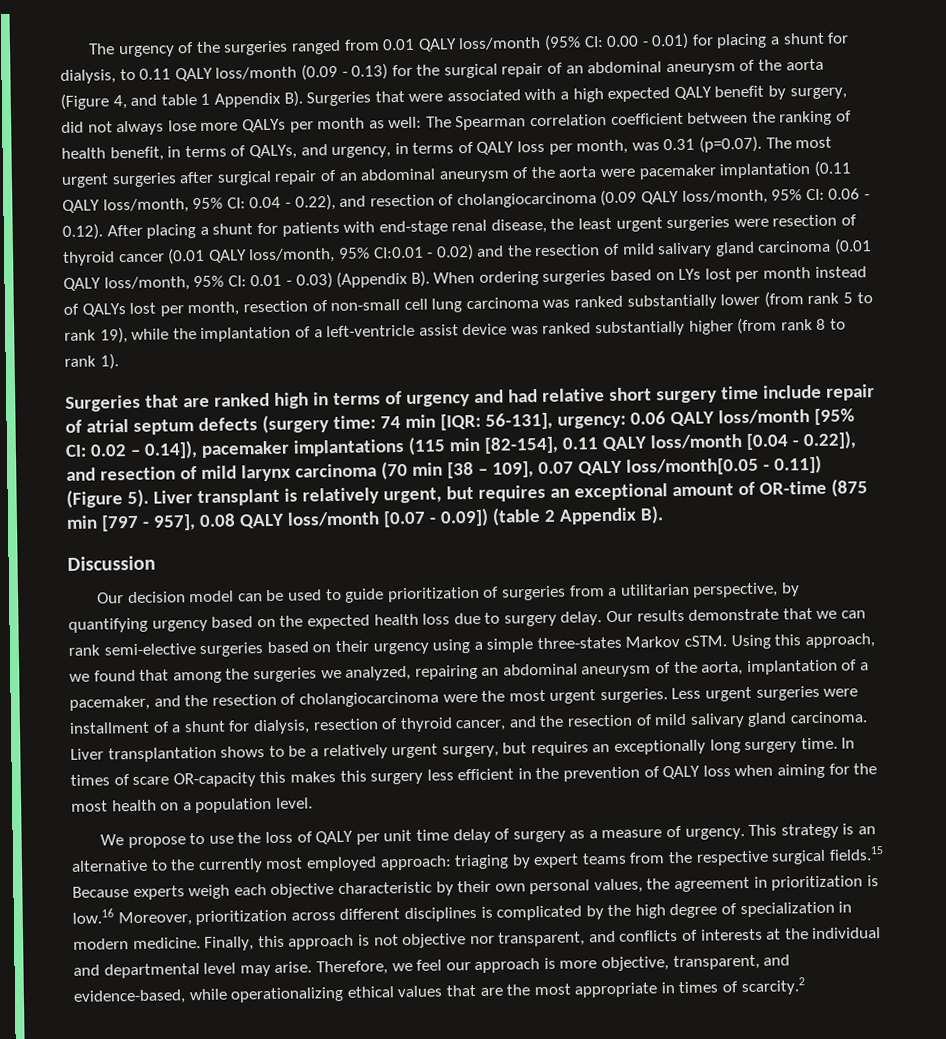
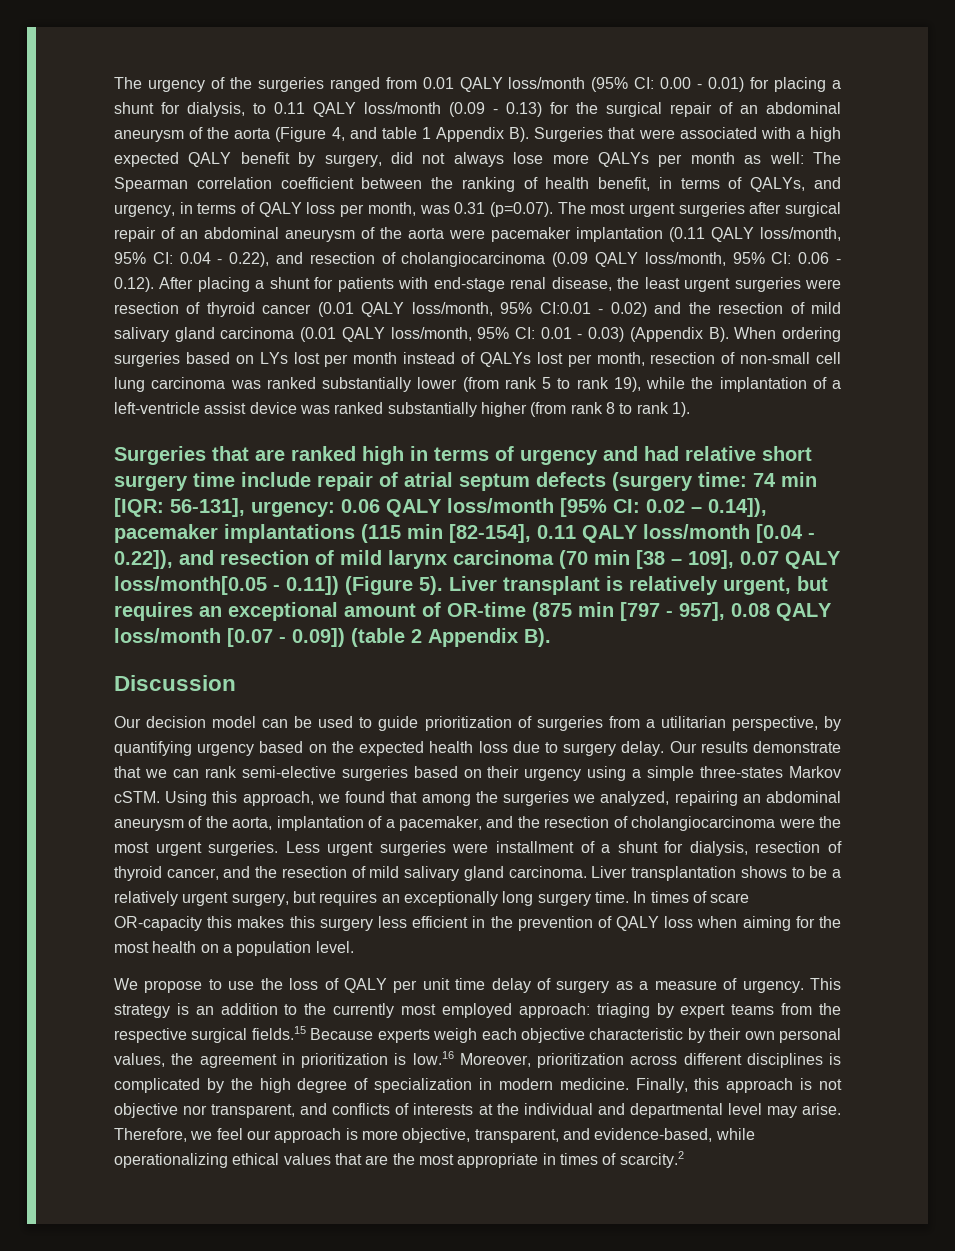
[71,859,148,872] alternative -> [220,1003,278,1015] addition

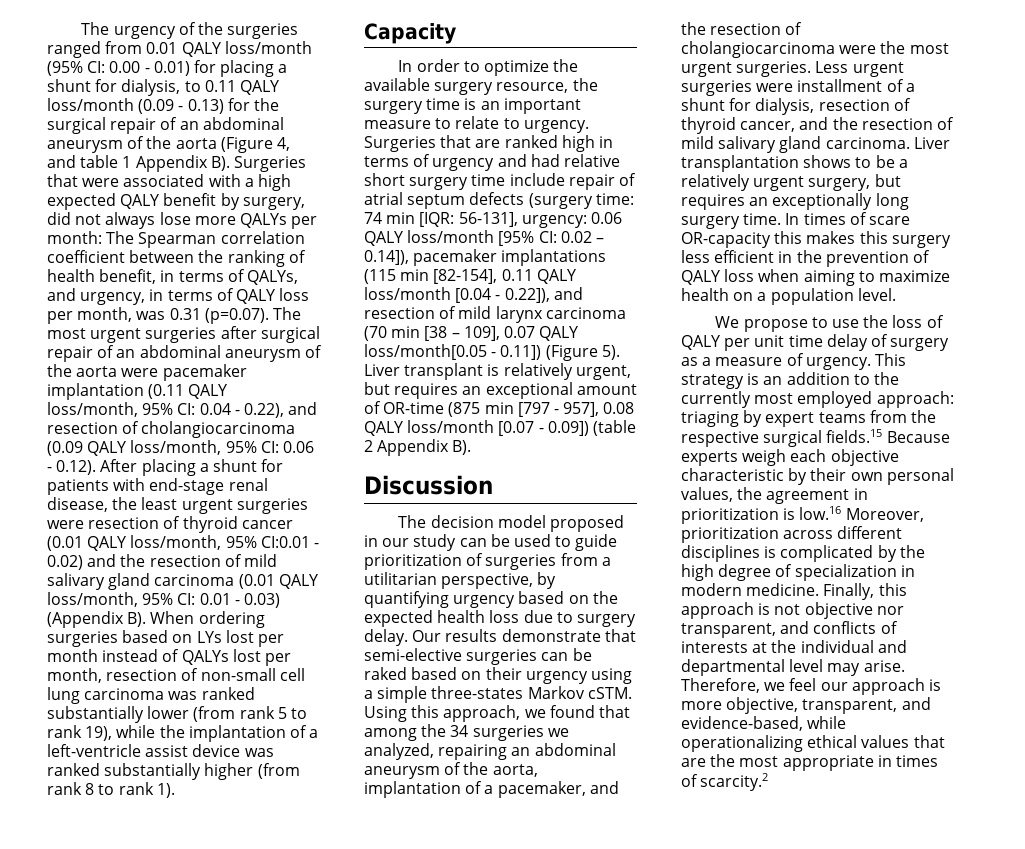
[690,152,804,164] month as well: -> [47,231,102,244] month:
(690, 409) none -> [364,23,456,44] [398,59,579,76] [364,78,598,95] [364,98,581,114] [364,116,589,133] Capacity // In order to optimize the available surgery resource, the surgery time is an important measure to relate to urgency.
[114,716,141,728] Our -> [398,515,427,528] The
(257, 722) none -> [549,515,624,532] [364,534,457,551] proposed in our study
[144,766,408,781] we can rank semi-elective surgeries -> [364,648,592,665] [364,667,407,680] semi-elective surgeries can be raked
(498, 797) none -> [450,725,469,737] 34
[795,916,841,928] [114,942,149,953] for the most -> [858,270,950,282] to maximize

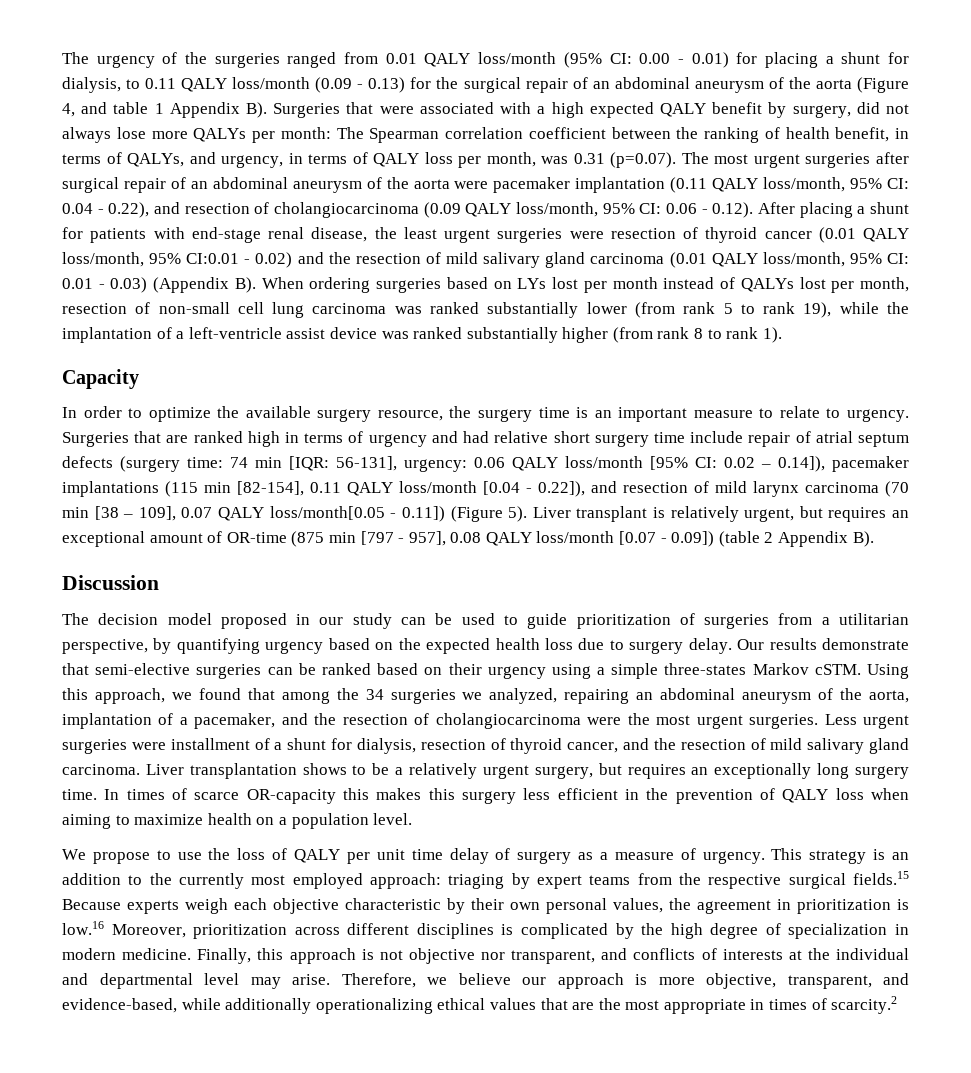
[364,667,407,680] raked -> [321,663,371,675] ranked
[868,216,910,225] scare -> [194,792,240,800] scarce
[789,678,817,691] feel -> [458,973,511,985] believe
(847, 722) none -> [225,998,312,1014] additionally

